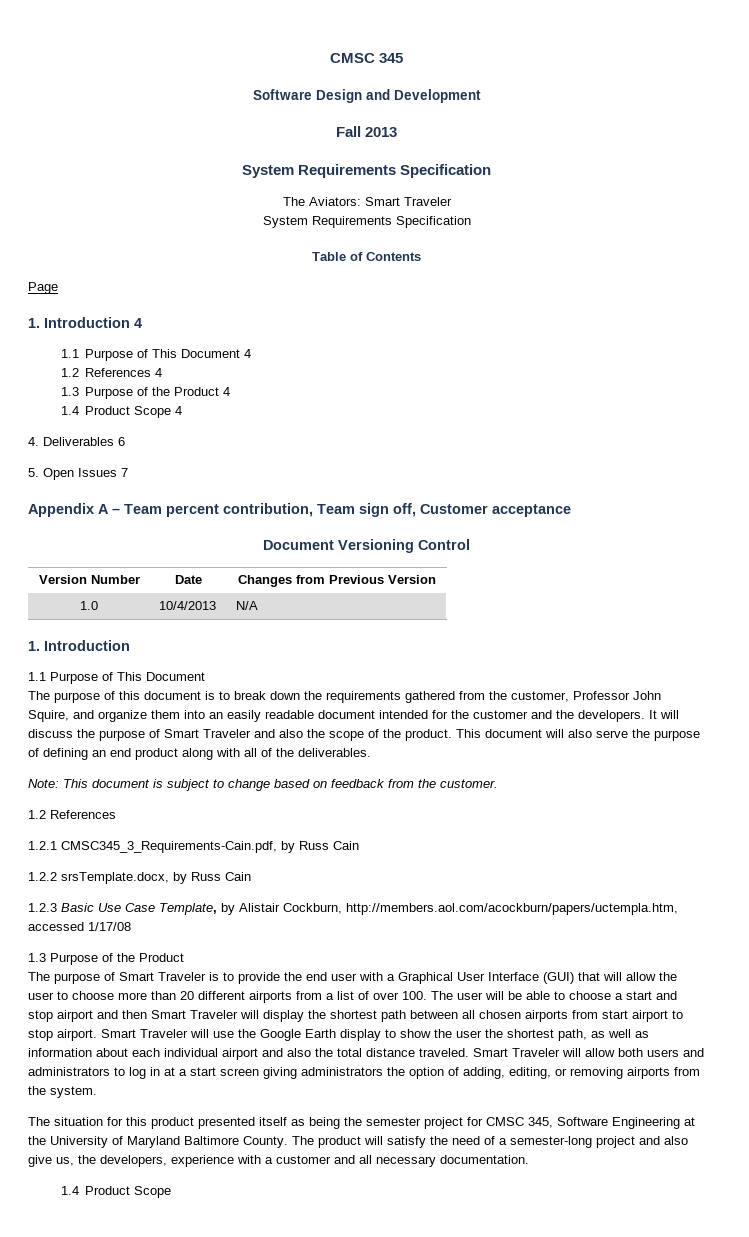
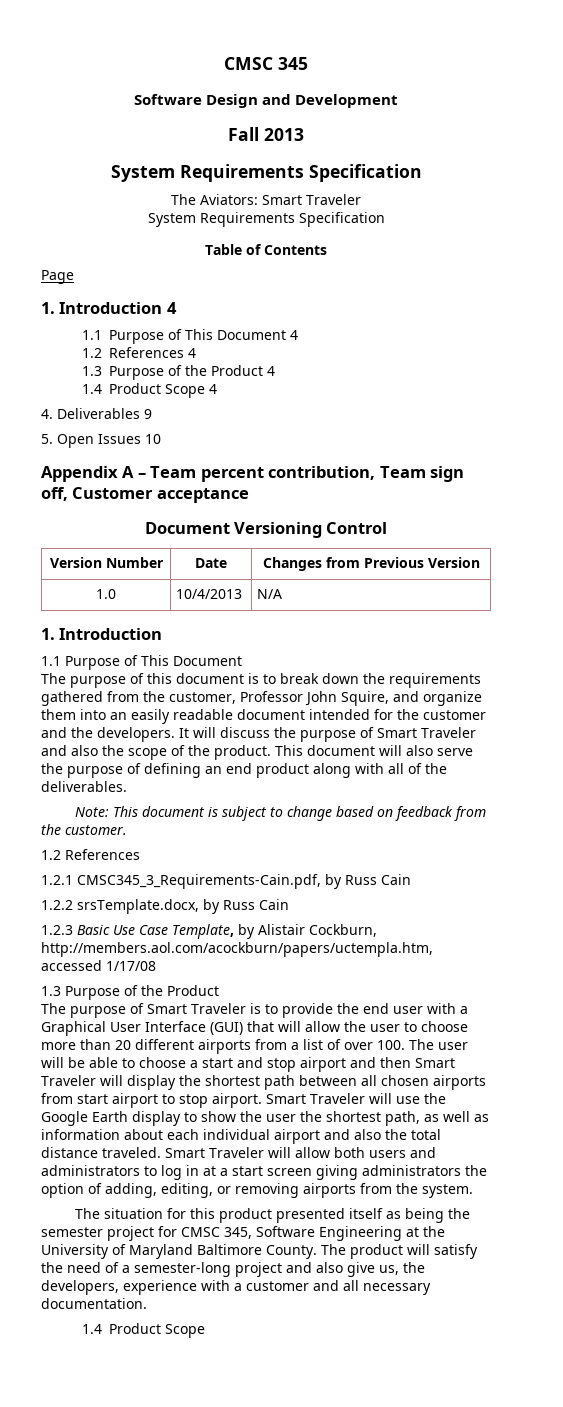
[118,437,125,446] 6 -> [144,409,152,419] 9
[121,468,128,477] 7 -> [145,434,161,444] 10

